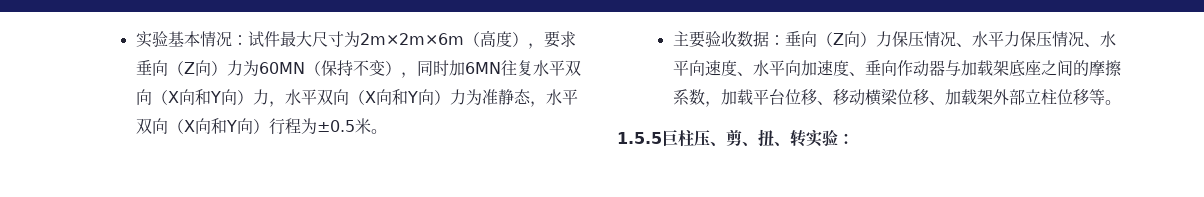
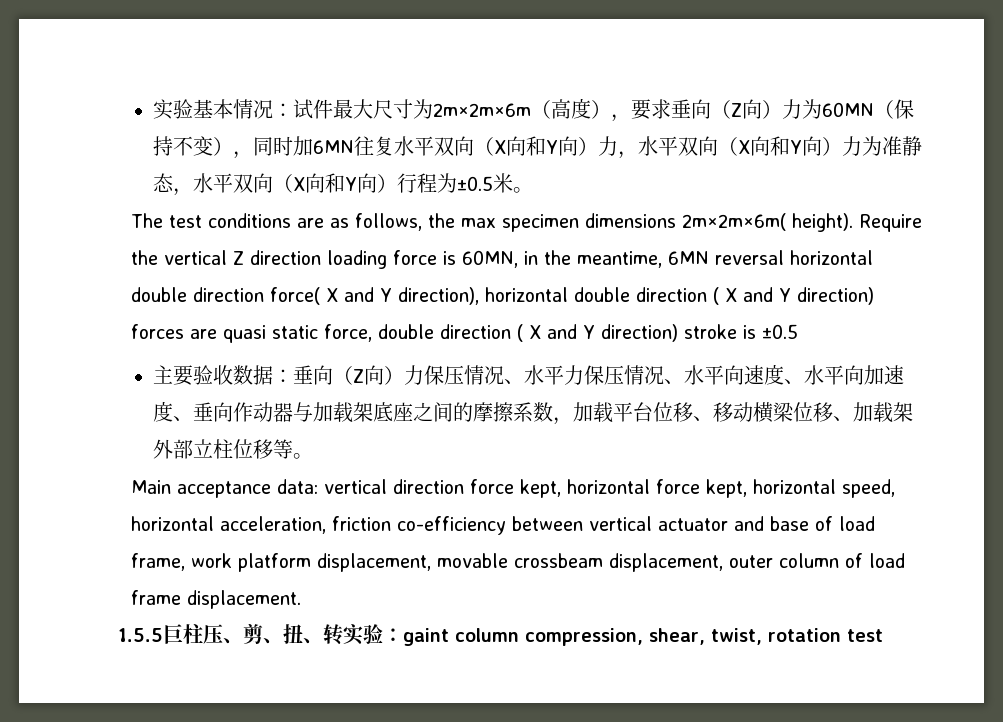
(387, 131) none -> [131,213,923,232] [131,250,874,269] [131,287,875,305] [131,324,799,343] // The test conditions are as follows, the max specimen dimensions 2m×2m×6m( height). Require the vertical Z direction loading force is 60MN, in the meantime, 6MN reversal horizontal double direction force( X and Y direction), horizontal double direction ( X and Y direction) forces are quasi static force, double direction ( X and Y direction) stroke is ±0.5
(1121, 102) none -> [131,479,896,498] [131,516,876,535] [131,553,906,572] [131,590,302,609] // Main acceptance data: vertical direction force kept, horizontal force kept, horizontal speed, horizontal acceleration, friction co-efficiency between vertical actuator and base of load frame, work platform displacement, movable crossbeam displacement, outer column of load frame displacement.
(854, 138) none -> [402,628,883,646] gaint column compression, shear, twist, rotation test

